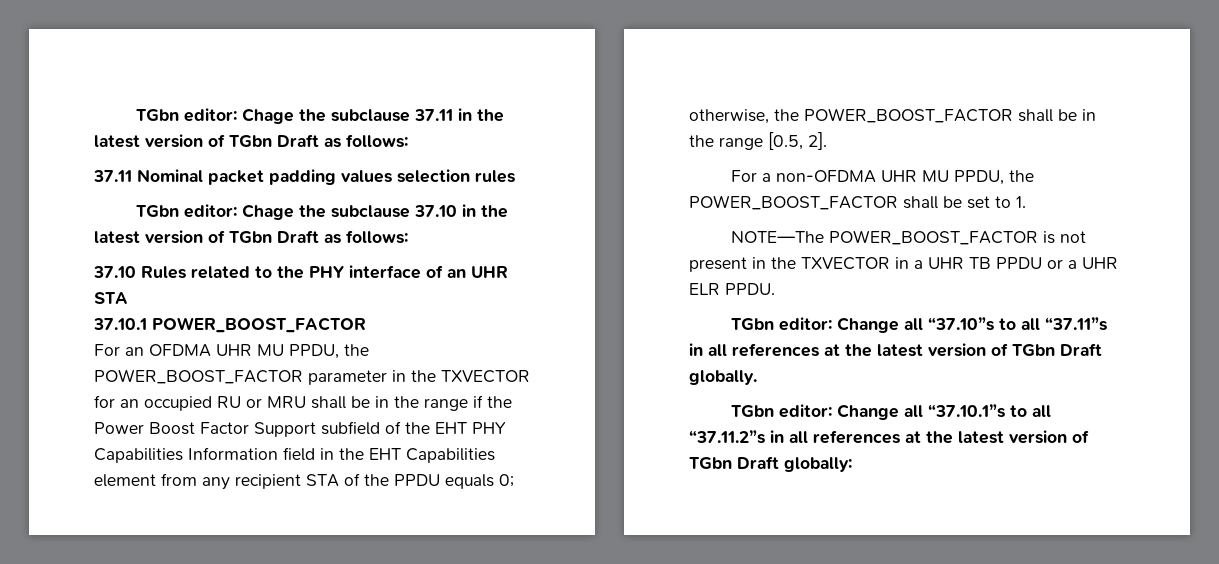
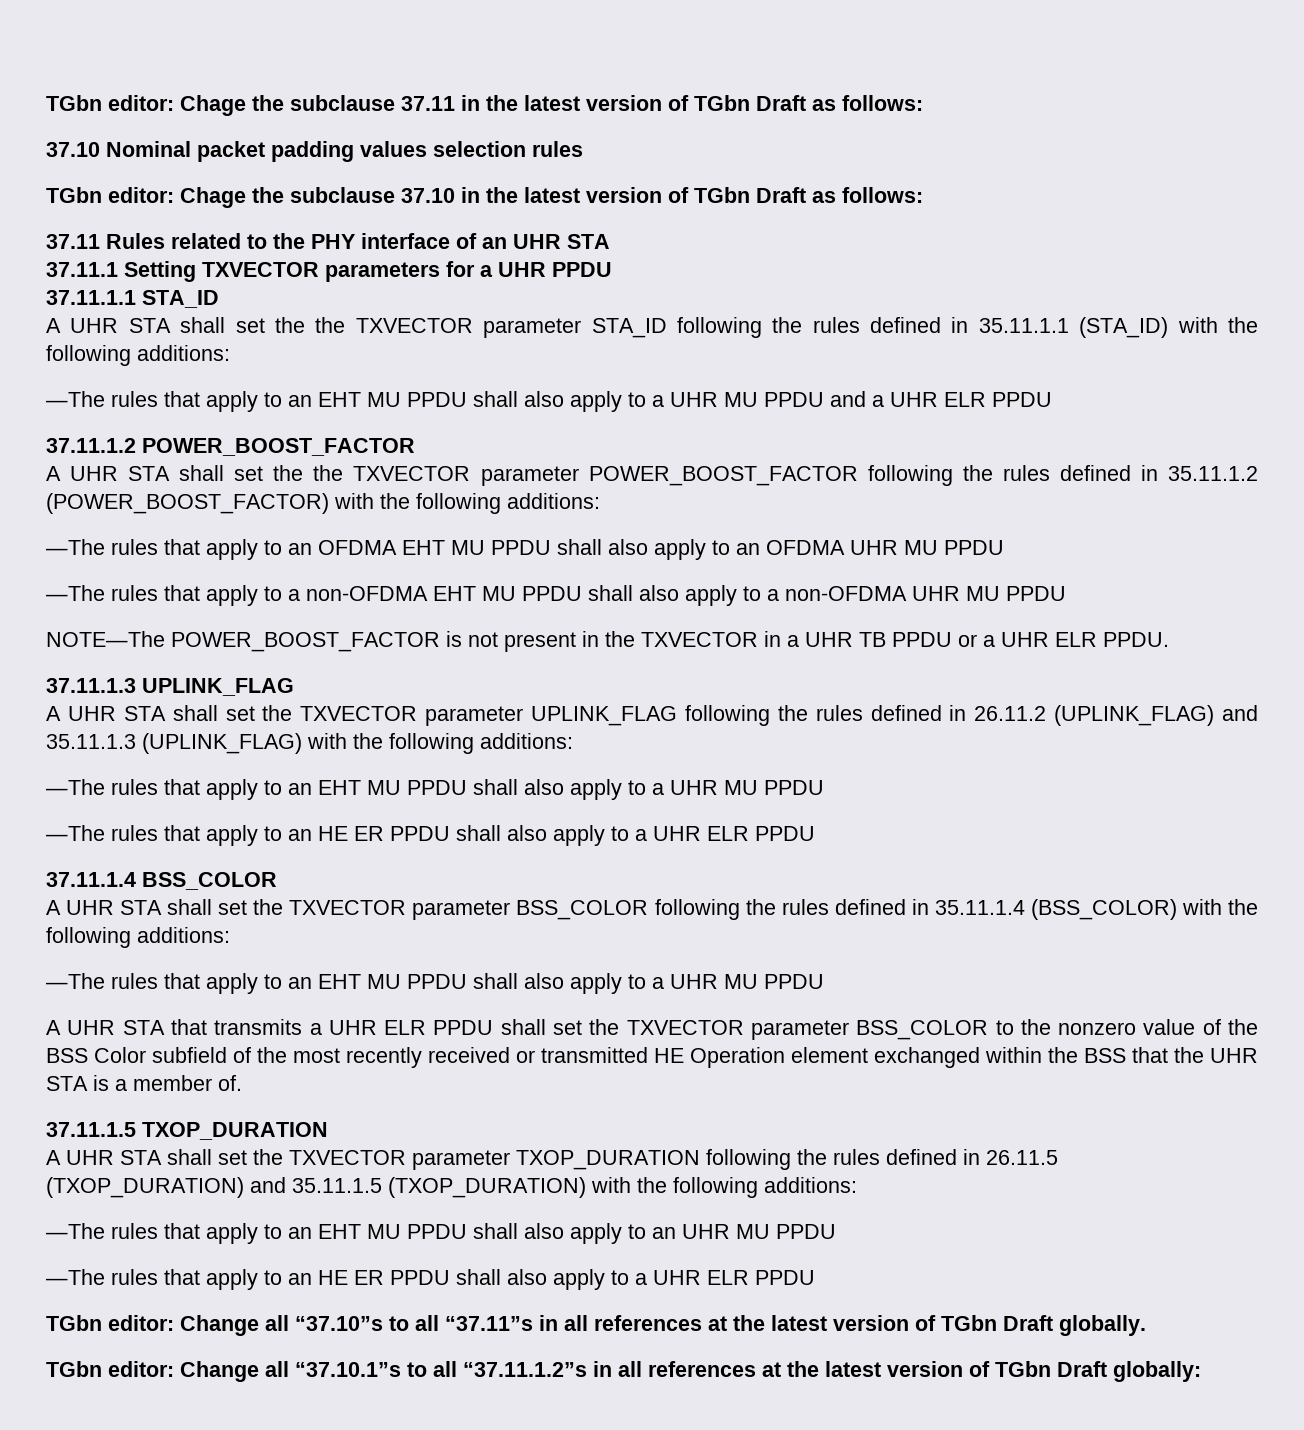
[93,170,132,182] 37.11 -> [46,142,100,157] 37.10
[93,266,136,278] 37.10 -> [46,234,100,249] 37.11
[93,317,366,333] [94,344,369,359] [94,369,530,385] [94,395,512,411] [94,421,506,437] [94,447,495,463] [94,473,514,490] [689,108,1096,124] [689,132,827,150] [731,170,1035,185] [689,195,1026,210] 37.10.1 POWER_BOOST_FACTOR // For an OFDMA UHR MU PPDU, the POWER_BOOST_FACTOR parameter in the TXVECTOR for an occupied RU or MRU shall be in the range if the Power Boost Factor Support subfield of the EHT PHY Capabilities Information field in the EHT Capabilities element from any recipient STA of the PPDU equals 0; otherwise, the POWER_BOOST_FACTOR shall be in the range [0.5, 2]. // For a non-OFDMA UHR MU PPDU, the POWER_BOOST_FACTOR shall be set to 1. -> [46,261,612,282] [46,290,219,308] [46,317,1259,338] [46,345,230,366] [46,391,1052,412] [46,438,415,456] [46,465,1258,486] [46,493,600,514] [46,539,1004,560] [46,585,1066,606] 37.11.1 Setting TXVECTOR parameters for a UHR PPDU // 37.11.1.1 STA_ID // A UHR STA shall set the the TXVECTOR parameter STA_ID following the rules defined in 35.11.1.1 (STA_ID) with the following additions: // —The rules that apply to an EHT MU PPDU shall also apply to a UHR MU PPDU and a UHR ELR PPDU // 37.11.1.2 POWER_BOOST_FACTOR // A UHR STA shall set the the TXVECTOR parameter POWER_BOOST_FACTOR following the rules defined in 35.11.1.2 (POWER_BOOST_FACTOR) with the following additions: // —The rules that apply to an OFDMA EHT MU PPDU shall also apply to an OFDMA UHR MU PPDU // —The rules that apply to a non-OFDMA EHT MU PPDU shall also apply to a non-OFDMA UHR MU PPDU
(775, 289) none -> [46,678,294,696] [46,705,1258,726] [46,733,573,754] [46,779,824,800] [46,825,815,846] [46,872,277,890] [46,899,1258,920] [46,927,230,948] [46,973,824,994] [46,1019,1258,1040] [46,1047,1258,1068] [46,1075,242,1091] [46,1122,328,1140] [46,1149,1058,1170] [46,1177,857,1198] [46,1223,836,1244] [46,1269,815,1290] // 37.11.1.3 UPLINK_FLAG // A UHR STA shall set the TXVECTOR parameter UPLINK_FLAG following the rules defined in 26.11.2 (UPLINK_FLAG) and 35.11.1.3 (UPLINK_FLAG) with the following additions: // —The rules that apply to an EHT MU PPDU shall also apply to a UHR MU PPDU // —The rules that apply to an HE ER PPDU shall also apply to a UHR ELR PPDU // 37.11.1.4 BSS_COLOR // A UHR STA shall set the TXVECTOR parameter BSS_COLOR following the rules defined in 35.11.1.4 (BSS_COLOR) with the following additions: // —The rules that apply to an EHT MU PPDU shall also apply to a UHR MU PPDU // A UHR STA that transmits a UHR ELR PPDU shall set the TXVECTOR parameter BSS_COLOR to the nonzero value of the BSS Color subfield of the most recently received or transmitted HE Operation element exchanged within the BSS that the UHR STA is a member of. // 37.11.1.5 TXOP_DURATION // A UHR STA shall set the TXVECTOR parameter TXOP_DURATION following the rules defined in 26.11.5 (TXOP_DURATION) and 35.11.1.5 (TXOP_DURATION) with the following additions: // —The rules that apply to an EHT MU PPDU shall also apply to an UHR MU PPDU // —The rules that apply to an HE ER PPDU shall also apply to a UHR ELR PPDU
[689,430,765,444] “37.11.2”s -> [463,1362,587,1377] “37.11.1.2”s

